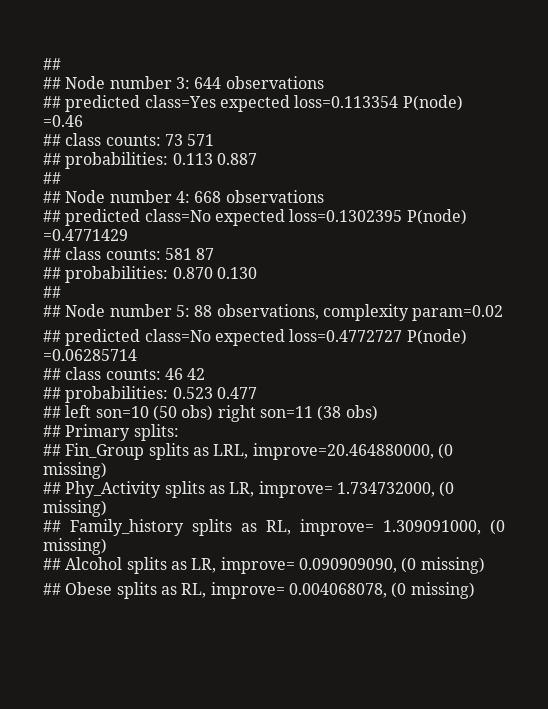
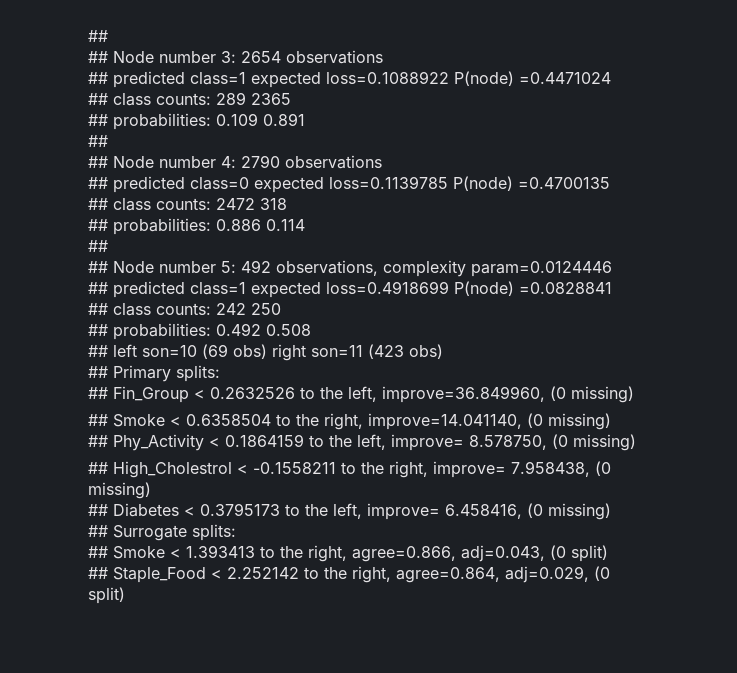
[194,76,324,89] [43,95,463,112] [43,115,83,127] [43,133,215,146] [43,152,257,169] 644 observations // ## predicted class=Yes expected loss=0.113354 P(node) =0.46 // ## class counts: 73 571 // ## probabilities: 0.113 0.887 -> [241,50,383,64] [88,71,611,88] [88,92,291,106] [88,113,305,130] 2654 observations // ## predicted class=1 expected loss=0.1088922 P(node) =0.4471024 // ## class counts: 289 2365 // ## probabilities: 0.109 0.891
[194,190,324,203] [43,209,467,226] [43,229,128,241] [43,247,215,260] [43,266,257,283] 668 observations // ## predicted class=No expected loss=0.1302395 P(node) =0.4771429 // ## class counts: 581 87 // ## probabilities: 0.870 0.130 -> [241,155,382,169] [88,176,610,193] [88,198,287,211] [88,218,305,235] 2790 observations // ## predicted class=0 expected loss=0.1139785 P(node) =0.4700135 // ## class counts: 2472 318 // ## probabilities: 0.886 0.114
[194,305,213,317] 88 -> [241,260,271,273] 492
[412,305,504,321] [43,329,467,346] [43,349,137,361] [43,367,206,380] [43,386,257,403] param=0.02 // ## predicted class=No expected loss=0.4772727 P(node) =0.06285714 // ## class counts: 46 42 // ## probabilities: 0.523 0.477 -> [471,261,612,277] [88,281,612,298] [88,303,281,316] [88,323,311,340] param=0.0124446 // ## predicted class=1 expected loss=0.4918699 P(node) =0.0828841 // ## class counts: 242 250 // ## probabilities: 0.492 0.508
[152,405,177,421] (50 -> [202,344,228,359] (69
[317,405,342,421] (38 -> [368,344,404,359] (423
[148,443,453,460] [43,462,107,479] [43,481,455,498] [43,500,107,517] [43,519,505,536] [43,538,107,555] [43,557,485,574] [43,582,475,599] splits as LRL, improve=20.464880000, (0 missing) // ## Phy_Activity splits as LR, improve= 1.734732000, (0 missing) // ## Family_history splits as RL, improve= 1.309091000, (0 missing) // ## Alcohol splits as LR, improve= 0.090909090, (0 missing) // ## Obese splits as RL, improve= 0.004068078, (0 missing) -> [194,386,634,403] [88,413,611,430] [88,434,636,451] [88,461,611,478] [88,482,151,499] [88,503,611,520] [88,524,236,541] [88,545,608,562] [88,566,610,583] [88,587,125,604] < 0.2632526 to the left, improve=36.849960, (0 missing) // ## Smoke < 0.6358504 to the right, improve=14.041140, (0 missing) // ## Phy_Activity < 0.1864159 to the left, improve= 8.578750, (0 missing) // ## High_Cholestrol < -0.1558211 to the right, improve= 7.958438, (0 missing) // ## Diabetes < 0.3795173 to the left, improve= 6.458416, (0 missing) // ## Surrogate splits: // ## Smoke < 1.393413 to the right, agree=0.866, adj=0.043, (0 split) // ## Staple_Food < 2.252142 to the right, agree=0.864, adj=0.029, (0 split)

